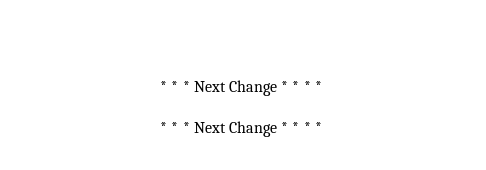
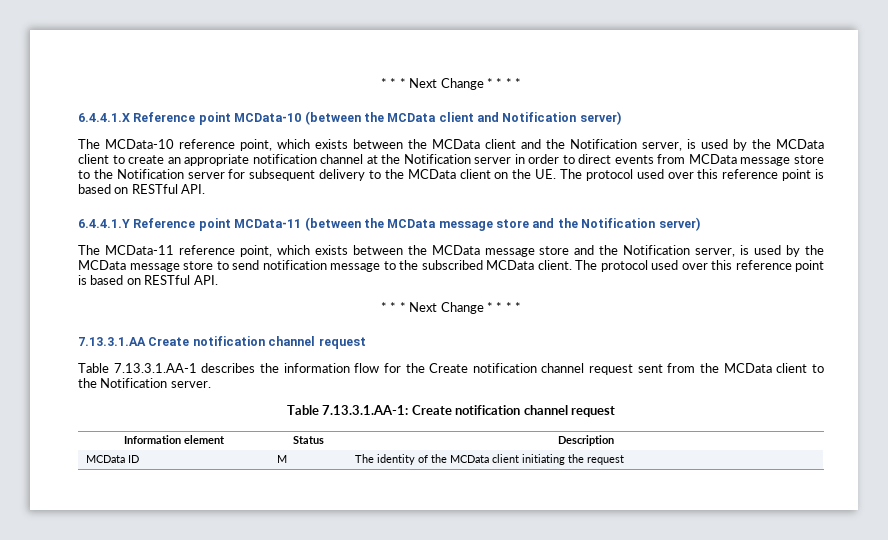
[160,80,322,96] [160,121,322,137] * * * Next Change * * * * // * * * Next Change * * * * -> [381,78,521,90] [78,111,621,125] [78,139,824,151] [78,154,824,166] [78,169,824,181] [78,184,206,194] [78,217,700,231] [78,245,825,257] [78,260,824,272] [78,275,218,285] [381,302,521,314] [78,336,366,349] [78,363,824,375] [78,378,211,388] [287,405,615,417] [124,435,225,444] [293,436,324,444] [557,435,614,446] [85,455,139,463] [276,455,287,463] [354,454,624,465] * * * Next Change * * * * // 6.4.4.1.X Reference point MCData-10 (between the MCData client and Notification server) // The MCData-10 reference point, which exists between the MCData client and the Notification server, is used by the MCData client to create an appropriate notification channel at the Notification server in order to direct events from MCData message store to the Notification server for subsequent delivery to the MCData client on the UE. The protocol used over this reference point is based on RESTful API. // 6.4.4.1.Y Reference point MCData-11 (between the MCData message store and the Notification server) // The MCData-11 reference point, which exists between the MCData message store and the Notification server, is used by the MCData message store to send notification message to the subscribed MCData client. The protocol used over this reference point is based on RESTful API. // * * * Next Change * * * * // 7.13.3.1.AA Create notification channel request // Table 7.13.3.1.AA-1 describes the information flow for the Create notification channel request sent from the MCData client to the Notification server. // Table 7.13.3.1.AA-1: Create notification channel request // Information element | Status | Description // MCData ID | M | The identity of the MCData client initiating the request

